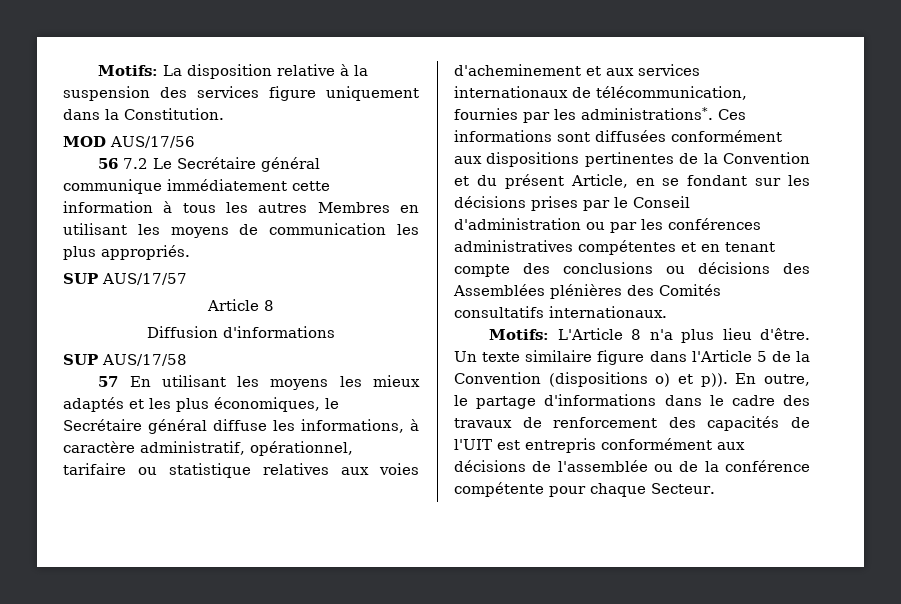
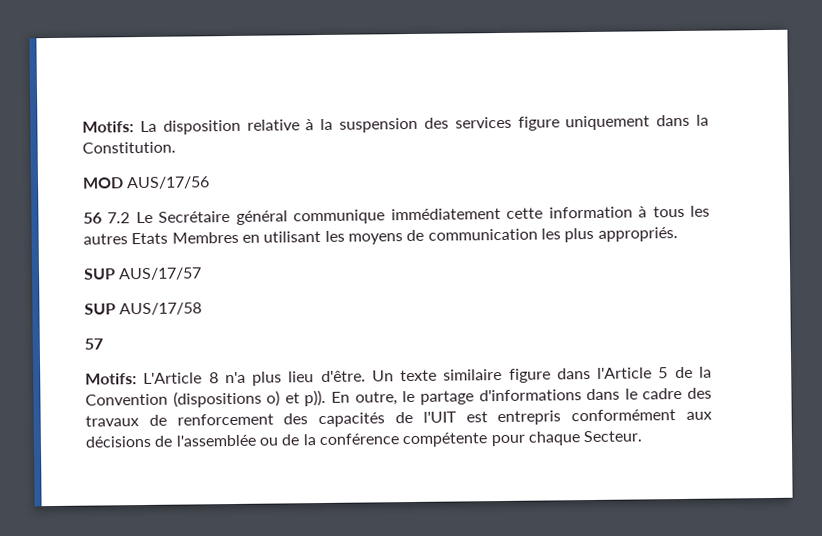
(308, 208) none -> [131,232,169,245] Etats
[207,299,274,311] [147,326,335,338] // Article 8 // Diffusion d'informations -> (203, 274) none
[129,375,420,390] [63,397,339,412] [63,419,419,434] [63,441,353,456] [63,463,419,478] [454,64,700,76] [454,86,747,100] [454,107,746,123] [454,130,782,142] [454,152,810,167] [454,174,810,189] [454,196,690,211] [454,218,761,233] [454,240,775,255] [454,262,810,277] [453,284,721,299] [454,306,667,318] En utilisant les moyens les mieux adaptés et les plus économiques, le Secrétaire général diffuse les informations, à caractère administratif, opérationnel, tarifaire ou statistique relatives aux voies d'acheminement et aux services internationaux de télécommunication, fournies par les administrations*. Ces informations sont diffusées conformément aux dispositions pertinentes de la Convention et du présent Article, en se fondant sur les décisions prises par le Conseil d'administration ou par les conférences administratives compétentes et en tenant compte des conclusions ou décisions des Assemblées plénières des Comités consultatifs internationaux. -> (103, 344) none

